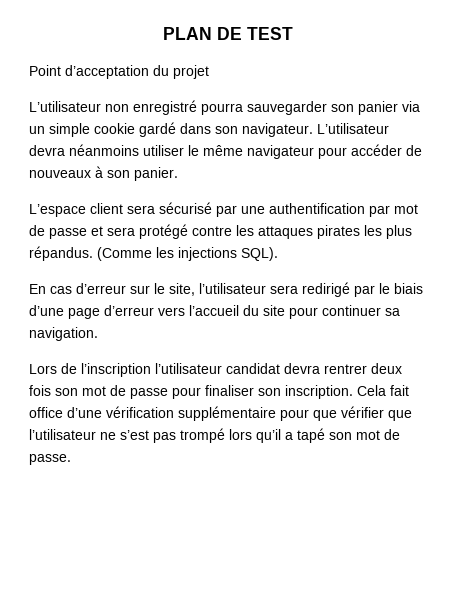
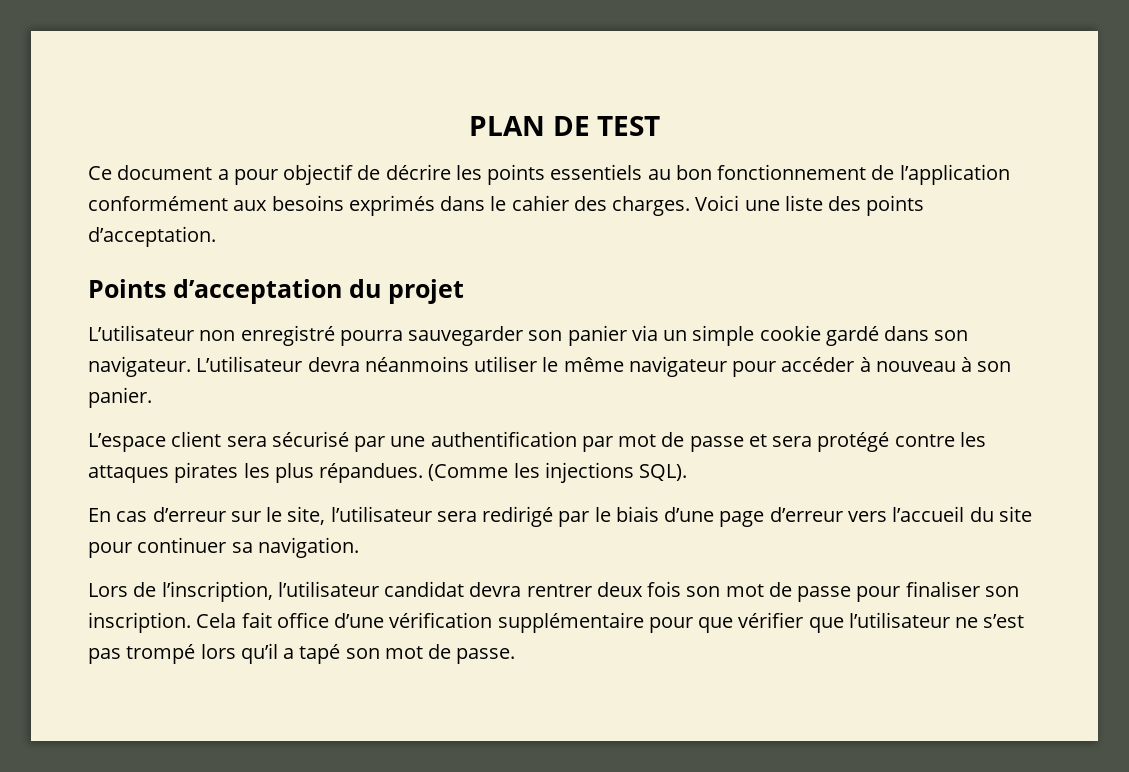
[29,65,61,76] Point -> [88,164,1010,185] [88,195,925,216] [88,226,216,247] [88,279,166,298] Ce document a pour objectif de décrire les points essentiels au bon fonctionnement de l’application conformément aux besoins exprimés dans le cahier des charges. Voici une liste des points d’acceptation. // Points
[406,145,422,156] [29,170,91,178] de nouveaux -> [859,357,956,372] à nouveau
[29,246,93,261] répandus. -> [319,463,424,483] répandues.
[81,363,151,377] l’inscription -> [161,581,273,602] l’inscription,

